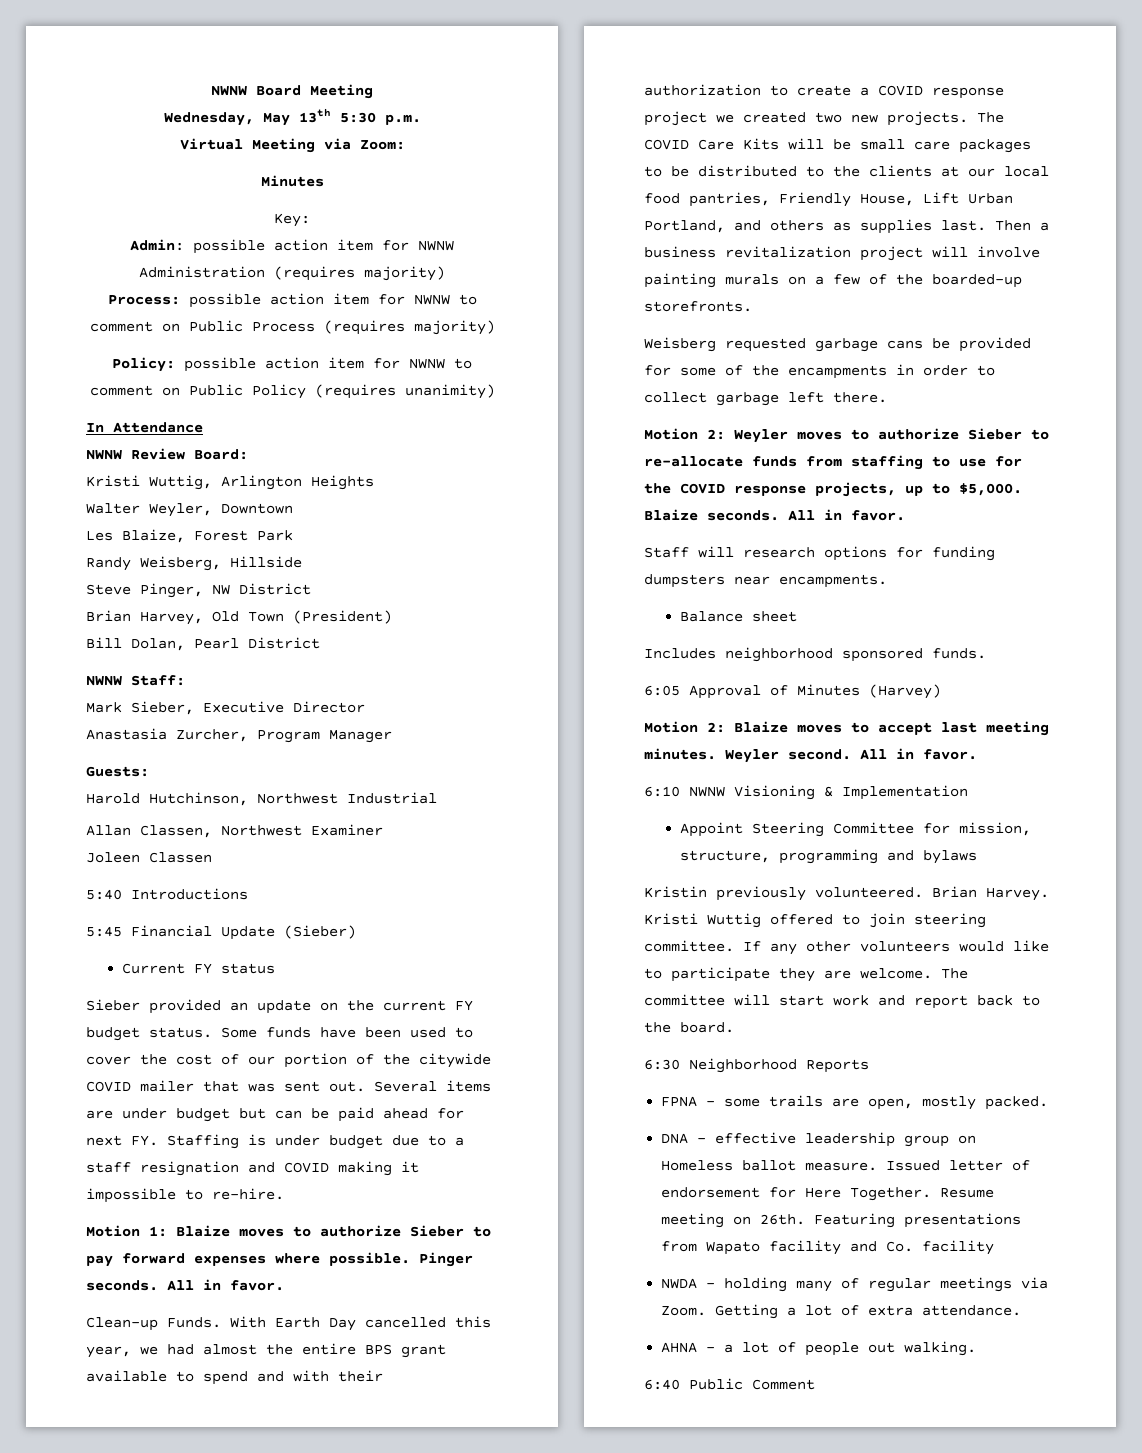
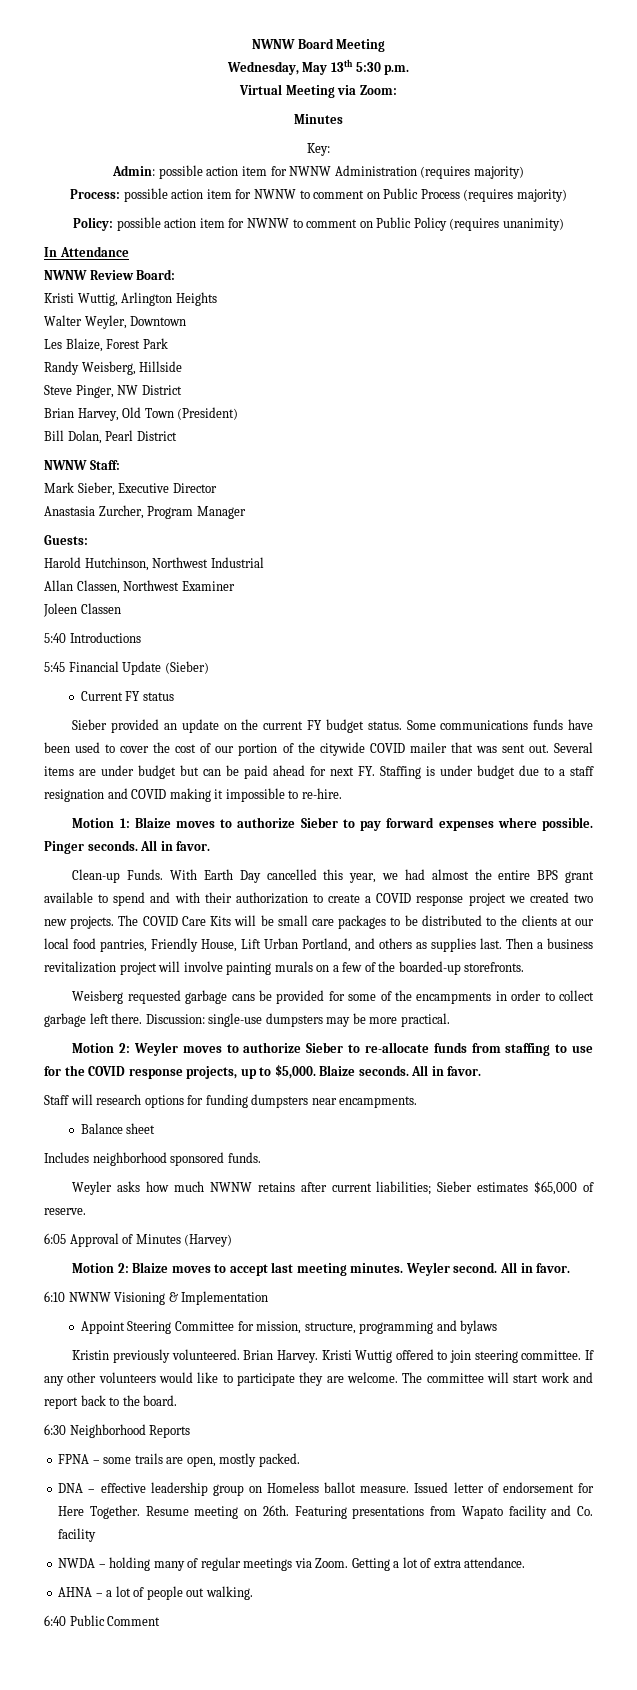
(257, 1032) none -> [440,720,529,730] communications
(887, 397) none -> [145,1013,450,1027] Discussion: single-use dumpsters may be more practical.
(986, 653) none -> [72,1181,595,1195] [44,1208,86,1215] // Weyler asks how much NWNW retains after current liabilities; Sieber estimates $65,000 of reserve.

